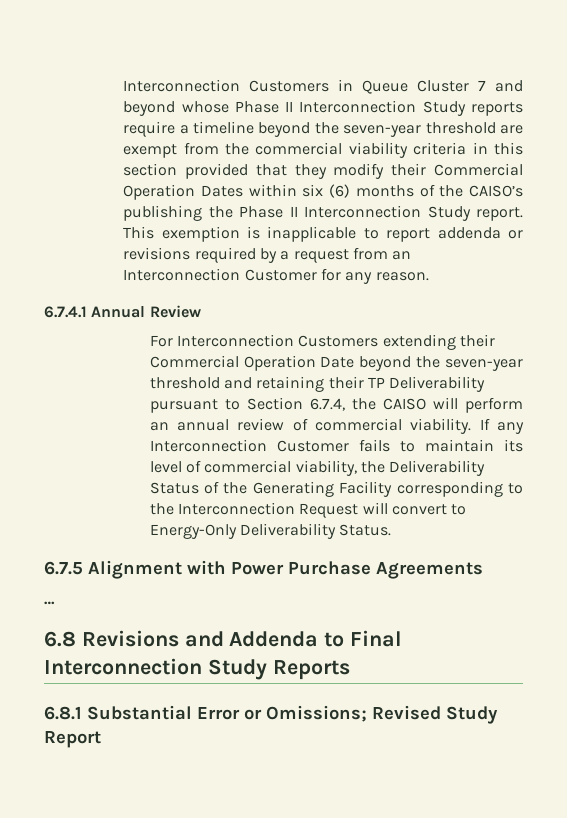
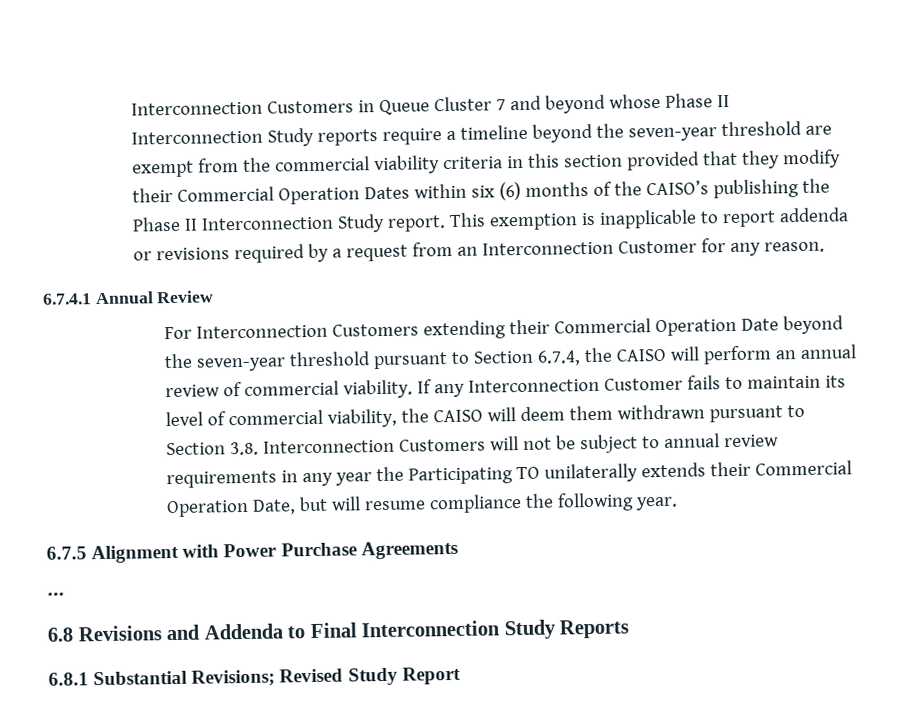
[223,376,486,392] and retaining their TP Deliverability -> (372, 359) none
[389,460,486,476] [149,481,524,497] [149,502,467,518] [149,523,392,539] Deliverability Status of the Generating Facility corresponding to the Interconnection Request will convert to Energy-Only Deliverability Status. -> [433,404,805,423] [166,433,779,456] [166,460,852,489] [166,492,678,518] CAISO will deem them withdrawn pursuant to Section 3.8. Interconnection Customers will not be subject to annual review requirements in any year the Participating TO unilaterally extends their Commercial Operation Date, but will resume compliance the following year.
[197,705,367,722] Error or Omissions; -> [191,669,276,687] Revisions;

